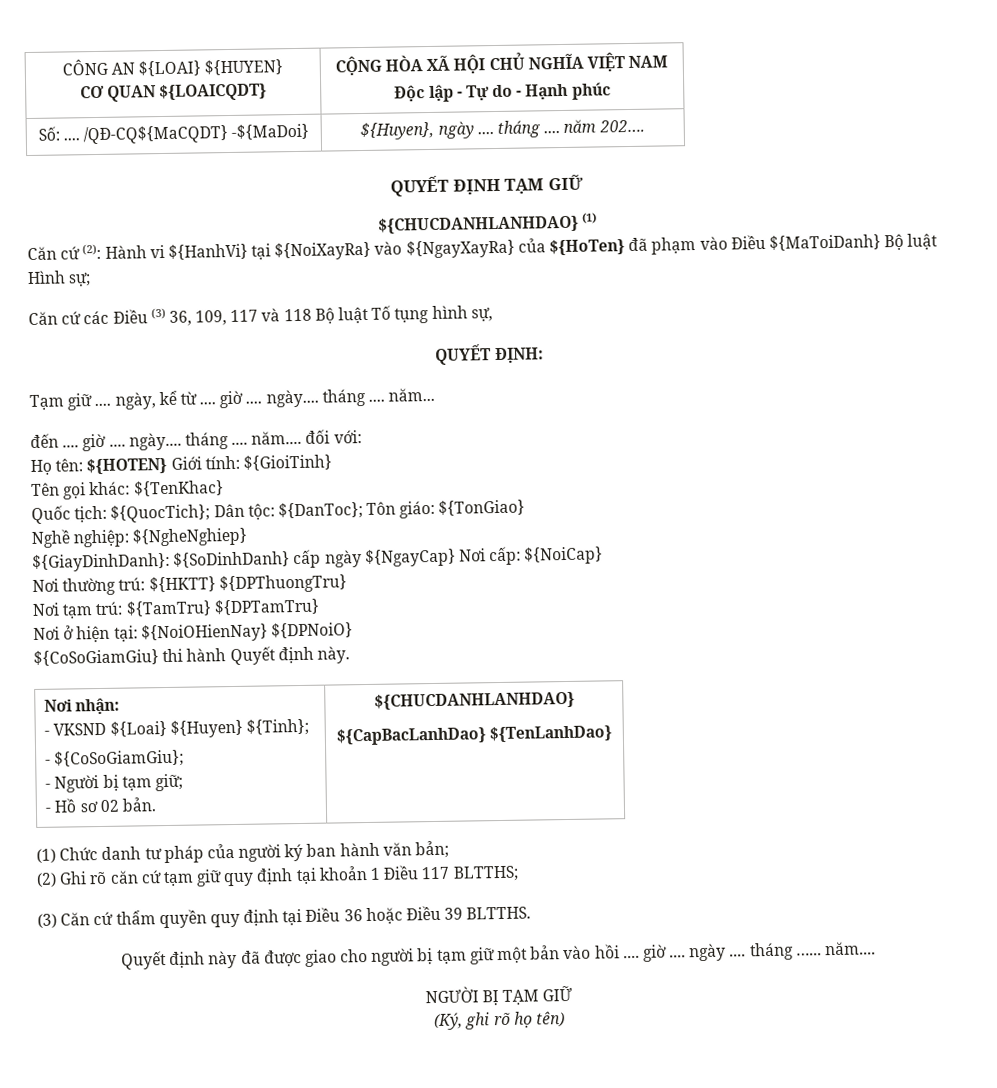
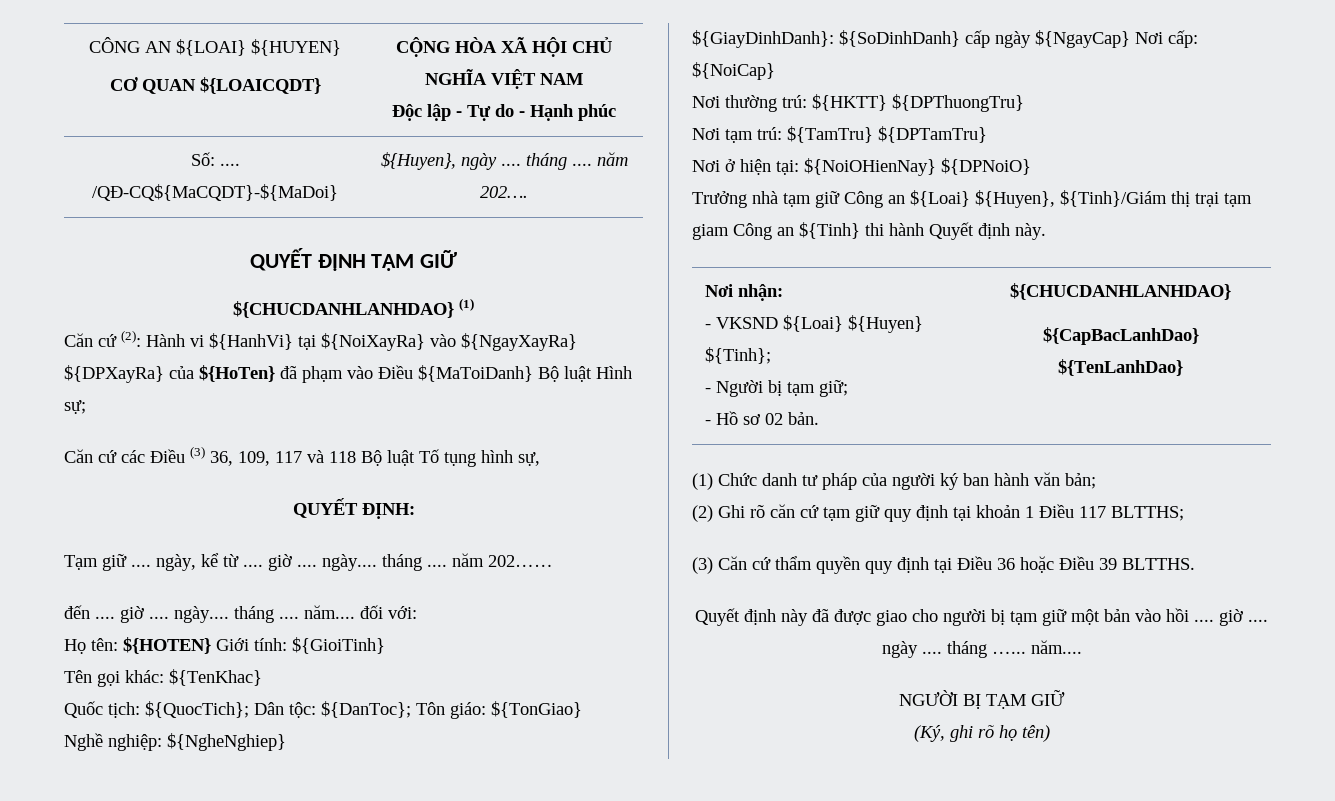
[83,123,310,145] /QĐ-CQ${MaCQDT} -${MaDoi} -> [92,184,338,201] /QĐ-CQ${MaCQDT}-${MaDoi}
(515, 249) none -> [64,365,164,383] ${DPXayRa}
[388,387,436,402] năm... -> [452,553,553,567] năm 202……
[33,649,159,666] ${CoSoGiamGiu} -> [692,190,1252,208] [692,222,860,240] Trưởng nhà tạm giữ Công an ${Loai} ${Huyen}, ${Tinh}/Giám thị trại tạm giam Công an ${Tinh}
[45,749,185,768] // - ${CoSoGiamGiu}; -> (771, 355) none

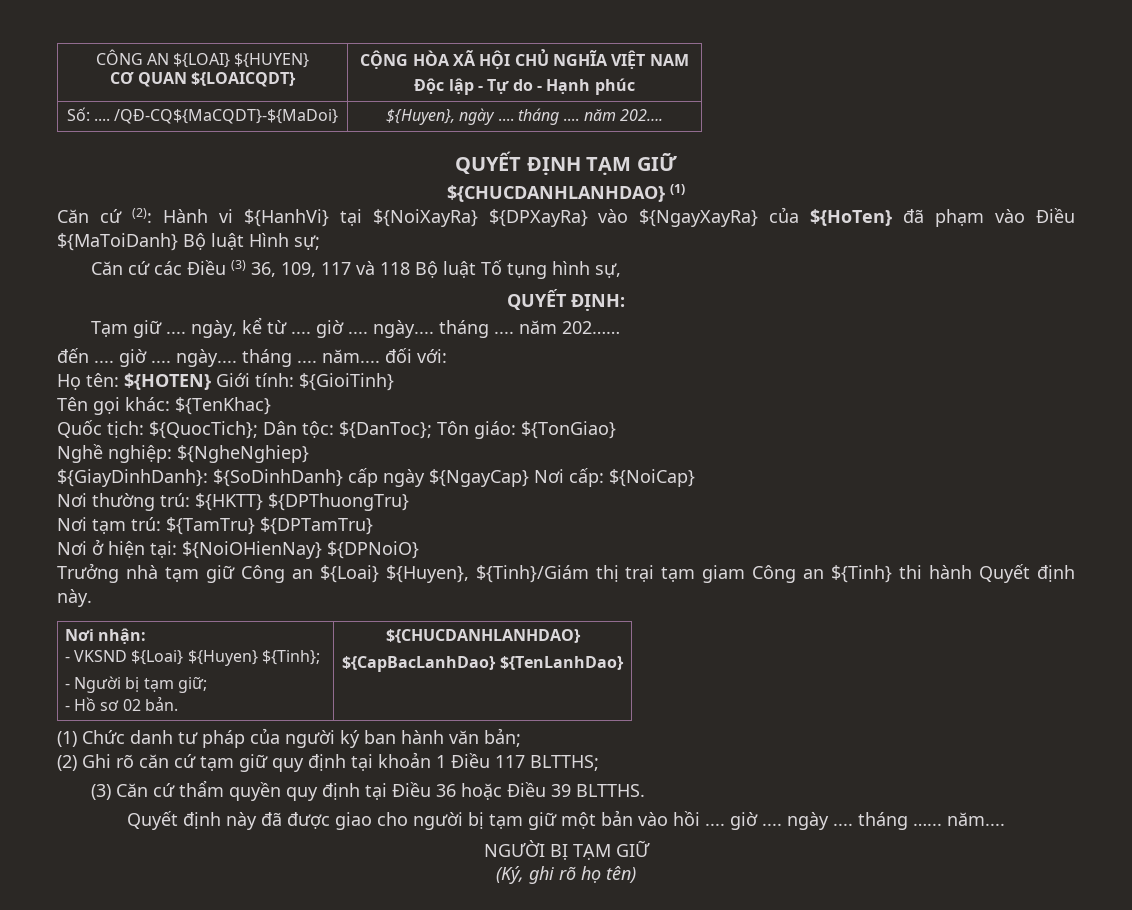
(425, 342) none -> [488,209,588,227] ${DPXayRa}
[64,365,164,383] ${DPXayRa} -> (759, 218) none

